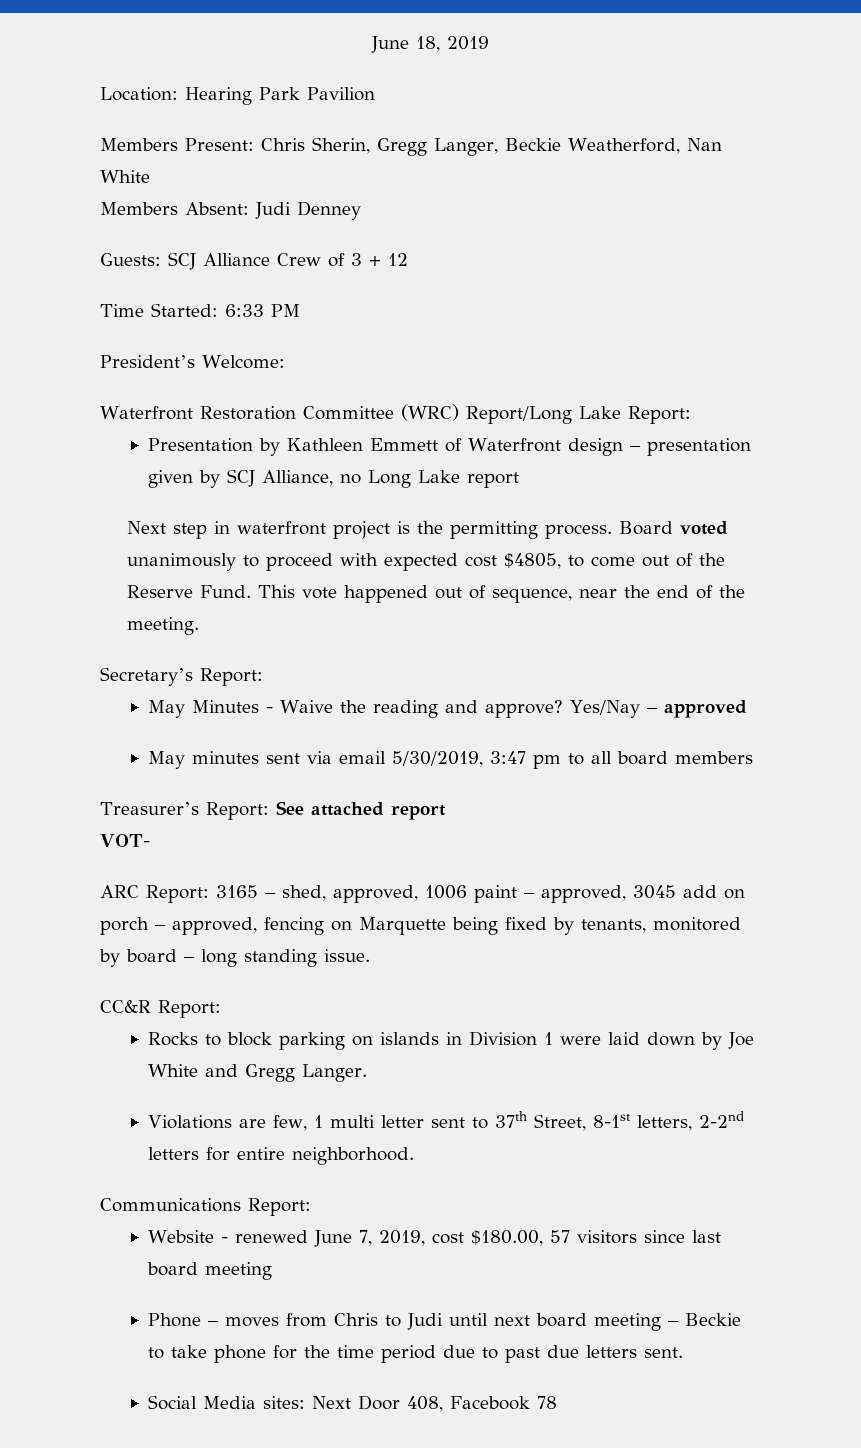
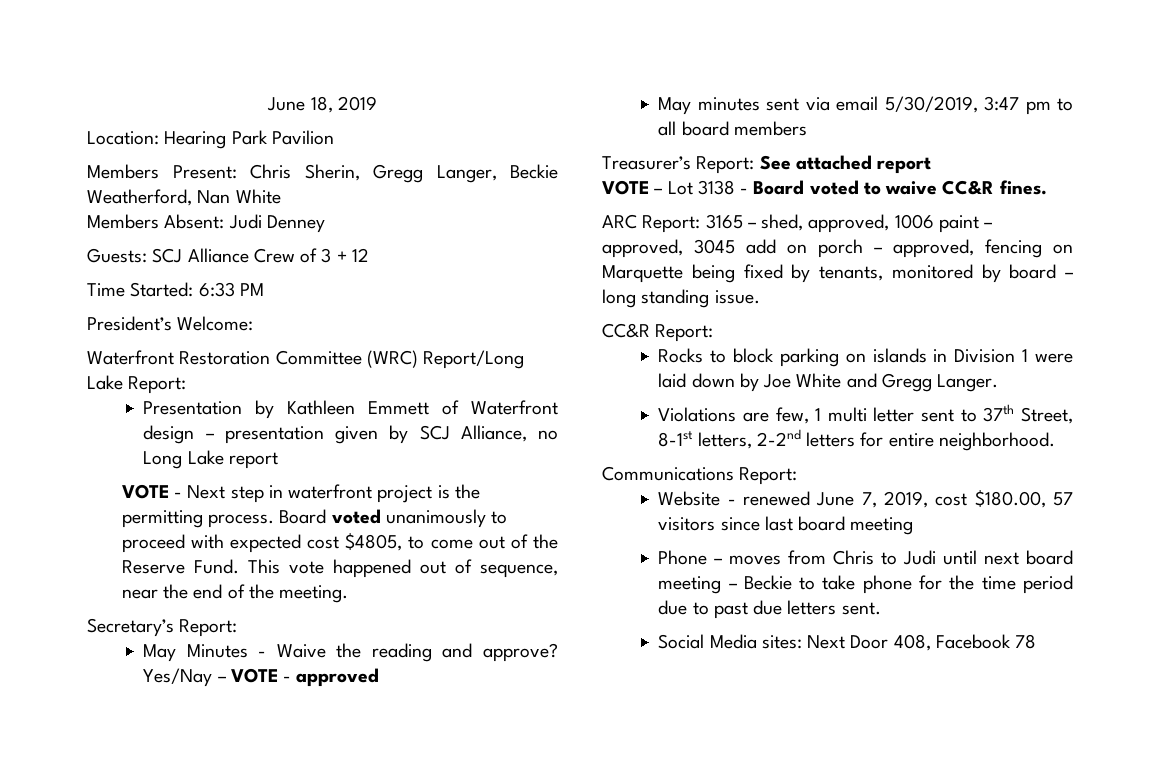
(520, 480) none -> [121,484,183,499] VOTE -
(658, 710) none -> [230,668,292,683] VOTE -
[100,834,150,847] VOT- -> [602,180,1047,195] VOTE – Lot 3138 - Board voted to waive CC&R fines.

